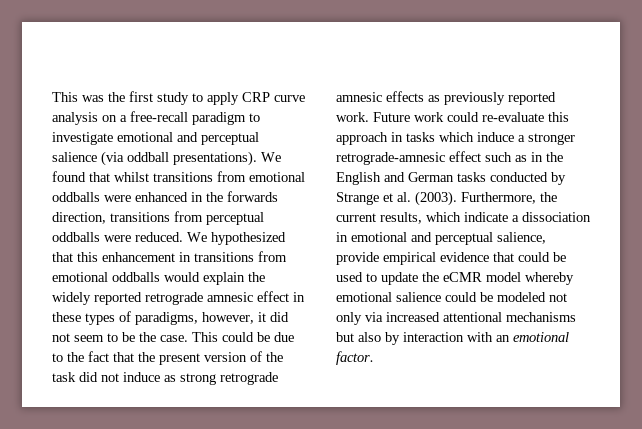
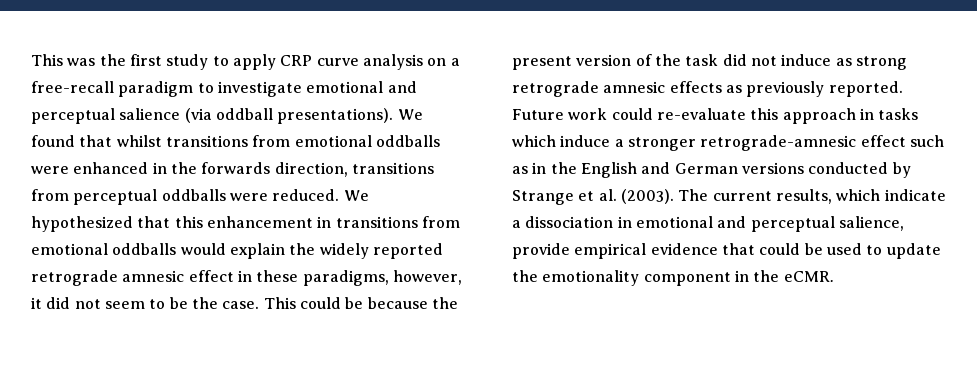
[85,311,131,325] types of -> (299, 276) none
[274,332,294,342] [52,351,134,362] due to the fact that -> [367,297,428,309] because
[508,92,556,105] [336,112,369,122] reported work. -> [828,81,903,97] reported.
[457,172,486,182] tasks -> [741,162,804,174] versions
[461,192,557,204] Furthermore, the -> [678,189,709,201] The
[443,272,574,285] [336,292,567,302] [336,312,576,325] [336,332,569,345] [336,351,374,365] eCMR model whereby emotional salience could be modeled not only via increased attentional mechanisms but also by interaction with an emotional factor. -> [542,270,834,286] emotionality component in the eCMR.

